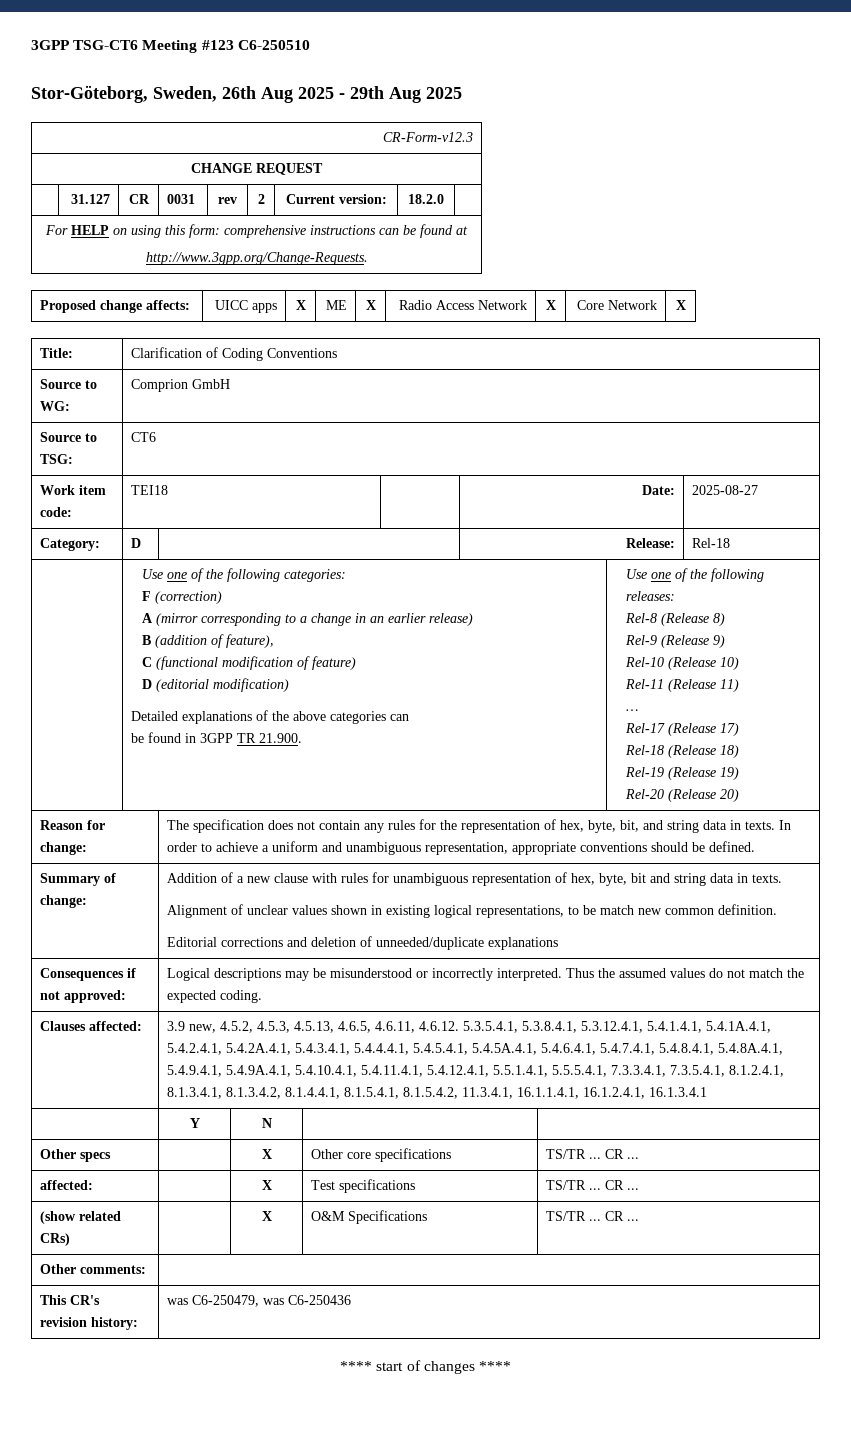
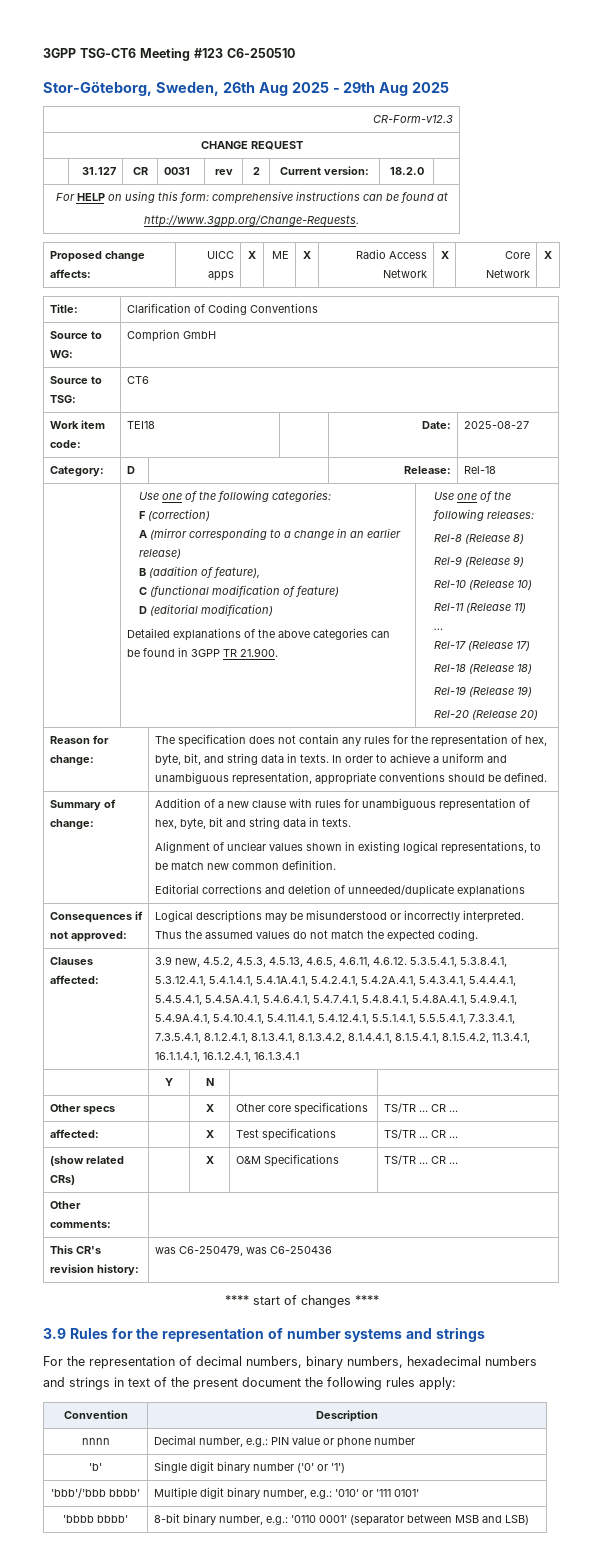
(511, 1366) none -> [43,1327,486,1342] [43,1356,537,1369] [43,1377,456,1390] [63,1410,128,1419] [316,1410,378,1422] [81,1438,110,1445] [153,1435,415,1448] [89,1463,102,1471] [153,1461,345,1473] [51,1488,140,1498] [153,1487,419,1500] [63,1515,128,1523] [153,1513,529,1526] // 3.9 Rules for the representation of number systems and strings // For the representation of decimal numbers, binary numbers, hexadecimal numbers and strings in text of the present document the following rules apply: // Convention | Description // nnnn | Decimal number, e.g.: PIN value or phone number // 'b' | Single digit binary number ('0' or '1') // 'bbb'/'bbb bbbb' | Multiple digit binary number, e.g.: '010' or '111 0101' // 'bbbb bbbb' | 8-bit binary number, e.g.: '0110 0001' (separator between MSB and LSB)

